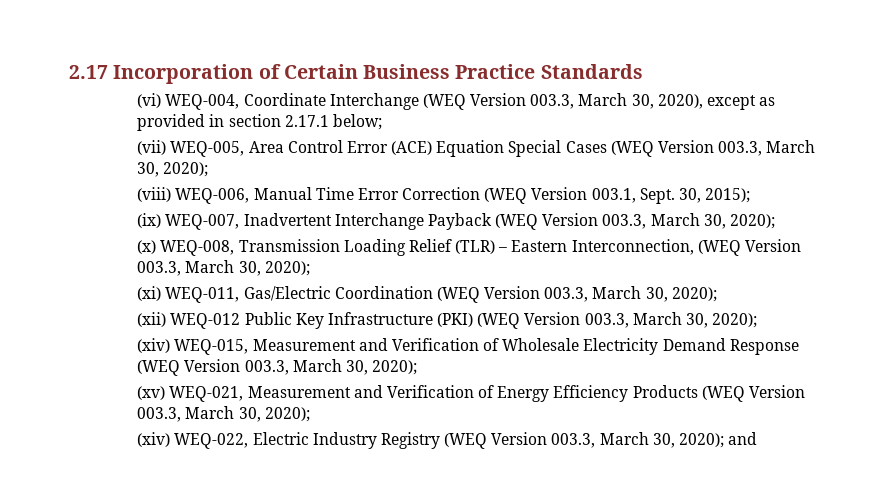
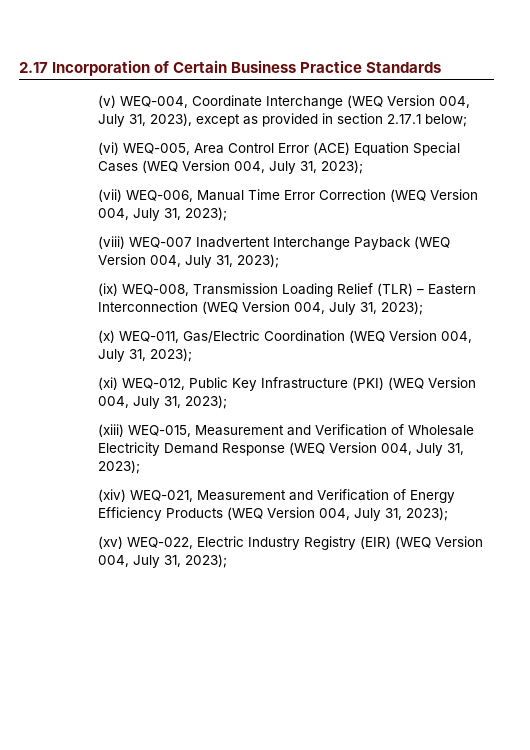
[137,93,162,108] (vi) -> [97,95,116,108] (v)
[530,93,703,109] 003.3, March 30, 2020), -> [438,96,470,108] [97,113,192,127] 004, July 31, 2023),
[137,140,167,155] (vii) -> [97,142,119,155] (vi)
[718,140,816,156] [137,162,209,177] [137,187,172,202] 003.3, March 30, 2020); // (viii) -> [233,160,363,174] [97,189,122,202] 004, July 31, 2023); // (vii)
[591,188,751,204] [137,213,240,230] 003.1, Sept. 30, 2015); // (ix) WEQ-007, -> [97,207,227,221] [97,236,192,249] 004, July 31, 2023); // (viii) WEQ-007
[602,213,776,229] [137,240,157,254] 003.3, March 30, 2020); // (x) -> [149,254,279,268] [97,283,118,296] 004, July 31, 2023); // (ix)
[571,239,802,256] [137,260,310,276] [137,286,162,301] Interconnection, (WEQ Version 003.3, March 30, 2020); // (xi) -> [97,301,423,315] [97,330,115,343] Interconnection (WEQ Version 004, July 31, 2023); // (x)
[544,286,717,302] [137,312,241,329] 003.3, March 30, 2020); // (xii) WEQ-012 -> [440,331,472,343] [97,348,192,362] [97,377,185,390] 004, July 31, 2023); // (xi) WEQ-012,
[584,312,758,328] [137,338,171,353] 003.3, March 30, 2020); // (xiv) -> [97,395,227,409] [97,424,124,437] 004, July 31, 2023); // (xiii)
[244,359,418,375] [137,386,166,400] 003.3, March 30, 2020); // (xv) -> [380,443,464,456] [97,460,140,474] [97,489,126,502] 004, July 31, 2023); // (xiv)
[137,406,310,422] [137,432,171,447] 003.3, March 30, 2020); // (xiv) -> [318,507,448,521] [97,536,123,549] 004, July 31, 2023); // (xv)
[444,432,758,449] (WEQ Version 003.3, March 30, 2020); and -> [359,536,483,549] [97,554,227,568] (EIR) (WEQ Version 004, July 31, 2023);

